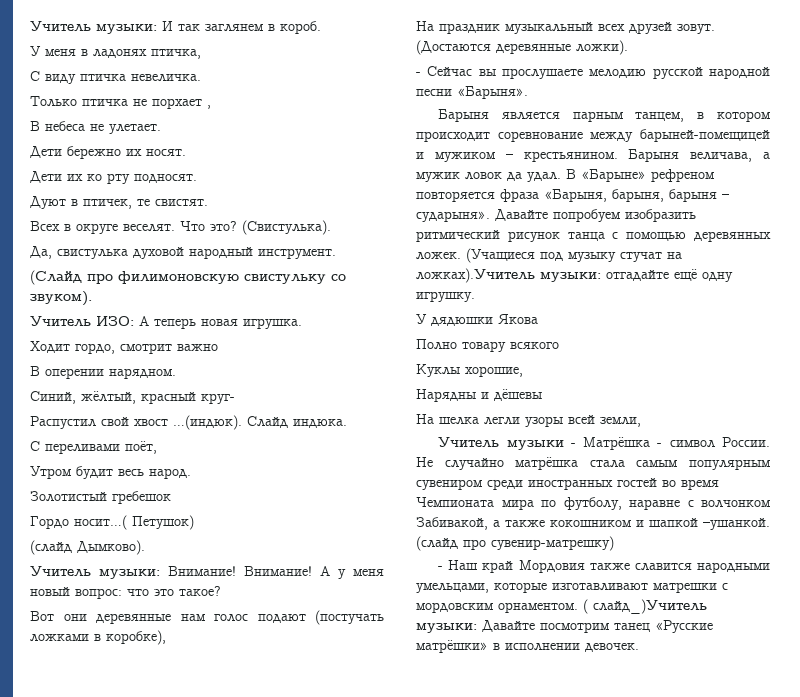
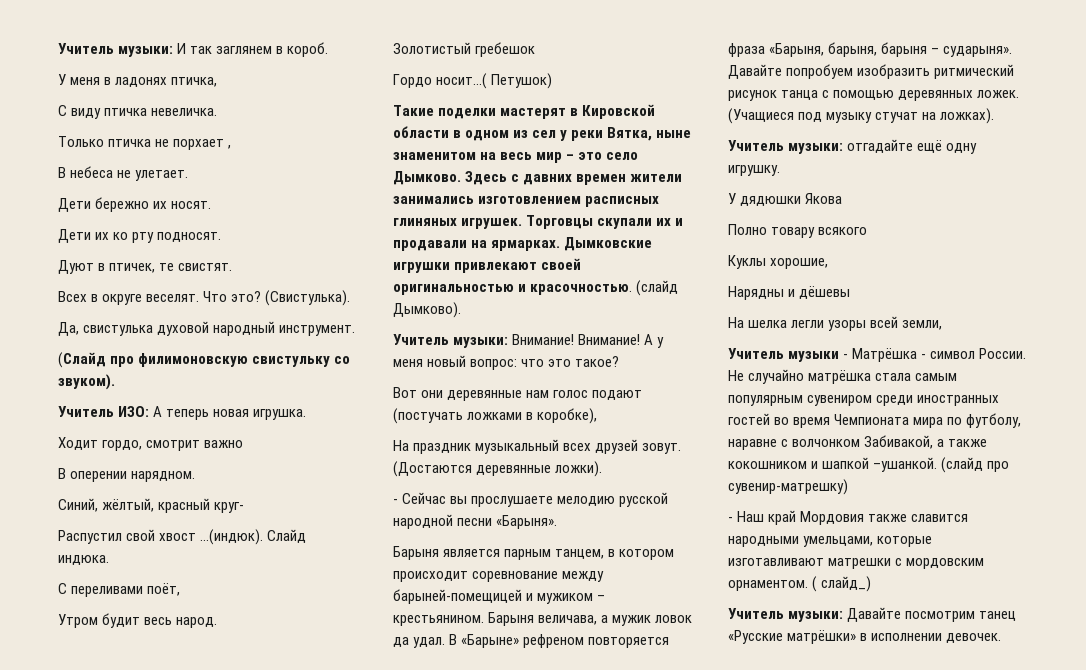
(194, 522) none -> [393,104,656,119] [393,126,692,141] [393,152,639,163] [393,171,683,185] [393,196,660,207] [393,215,684,229] [393,237,653,251] [393,258,582,273] [393,284,633,295] Такие поделки мастерят в Кировской области в одном из сел у реки Вятка, ныне знаменитом на весь мир – это село Дымково. Здесь с давних времен жители занимались изготовлением расписных глиняных игрушек. Торговцы скупали их и продавали на ярмарках. Дымковские игрушки привлекают своей оригинальностью и красочностью.
[416,268,535,283] ложках).Учитель -> [940,108,995,124] [728,140,784,151] ложках). // Учитель
[593,599,707,614] слайд_)Учитель -> [821,576,872,592] [728,608,784,619] слайд_) // Учитель

